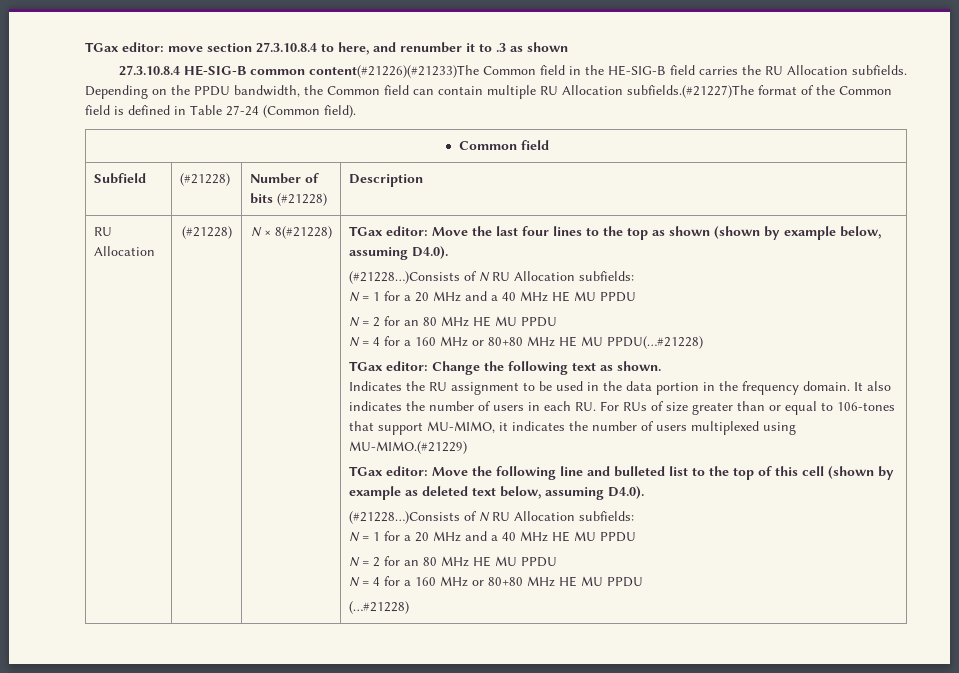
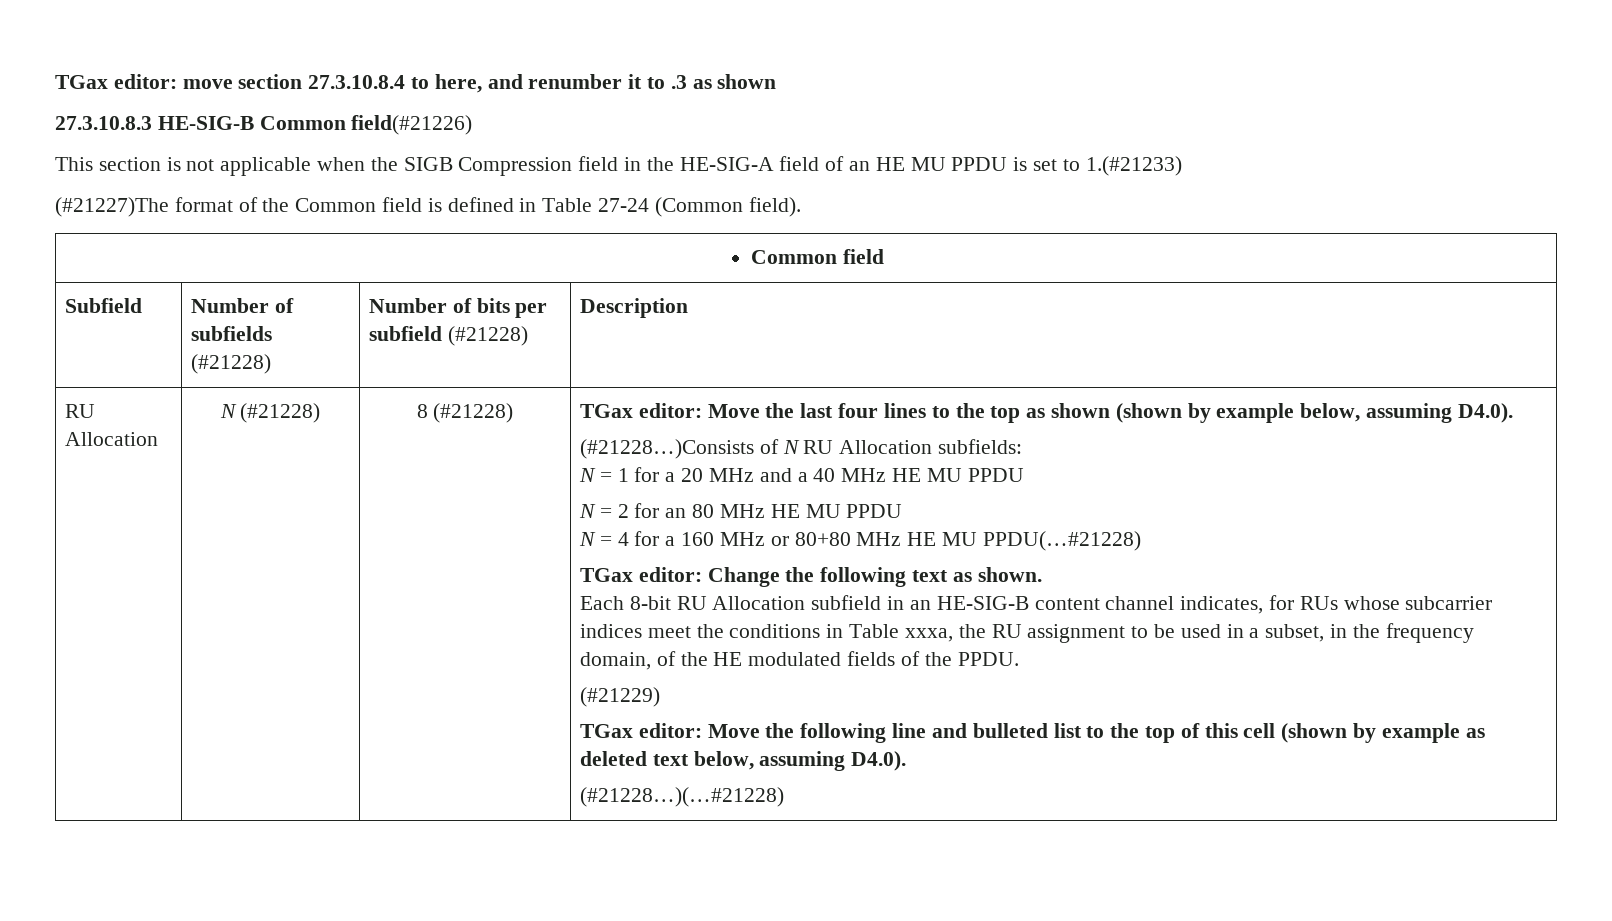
[118,65,907,78] [85,85,754,99] 27.3.10.8.4 HE-SIG-B common content(#21226)(#21233)The Common field in the HE-SIG-B field carries the RU Allocation subfields. Depending on the PPDU bandwidth, the Common field can contain multiple RU Allocation subfields.(#21227)The -> [55,115,473,135] [55,156,1182,176] [55,197,169,217] 27.3.10.8.3 HE-SIG-B Common field(#21226) // This section is not applicable when the SIGB Compression field in the HE-SIG-A field of an HE MU PPDU is set to 1.(#21233) // (#21227)The
(147, 178) none -> [191,298,294,313] [191,326,273,341] Number of subfields
(274, 198) none -> [515,303,548,318] [369,326,443,341] per subfield
[181,226,232,239] [250,226,332,239] (#21228) | N × 8(#21228) -> [219,403,321,423] [416,403,514,423] N (#21228) | 8 (#21228)
[349,381,403,391] Indicates -> [580,595,1493,614] [580,624,953,642] Each 8-bit RU Allocation subfield in an HE-SIG-B content channel indicates, for RUs whose subcarrier indices meet the conditions in Table xxxa,
[603,381,892,395] [349,401,896,415] [349,421,797,435] [349,441,468,454] the data portion in the frequency domain. It also indicates the number of users in each RU. For RUs of size greater than or equal to 106-tones that support MU-MIMO, it indicates the number of users multiplexed using MU-MIMO.(#21229) -> [1249,623,1474,643] [580,651,1019,670] [580,687,661,707] a subset, in the frequency domain, of the HE modulated fields of the PPDU. // (#21229)
[349,511,635,524] [349,531,637,542] [349,556,558,567] [349,576,644,587] [349,601,410,614] (#21228…)Consists of N RU Allocation subfields: // N = 1 for a 20 MHz and a 40 MHz HE MU PPDU // N = 2 for an 80 MHz HE MU PPDU // N = 4 for a 160 MHz or 80+80 MHz HE MU PPDU // (…#21228) -> [580,787,785,807] (#21228…)(…#21228)

